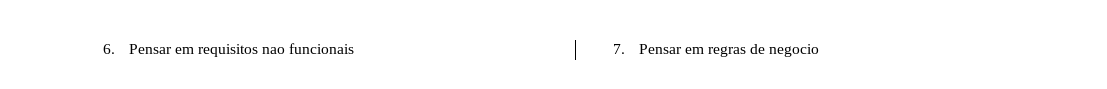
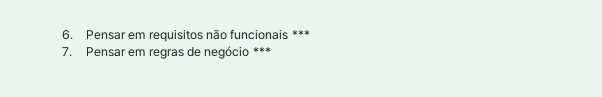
[262,47,286,54] nao -> [206,29,228,40] não
(355, 48) none -> [291,30,310,39] ***
[769,44,820,57] negocio -> [204,46,271,59] negócio ***

